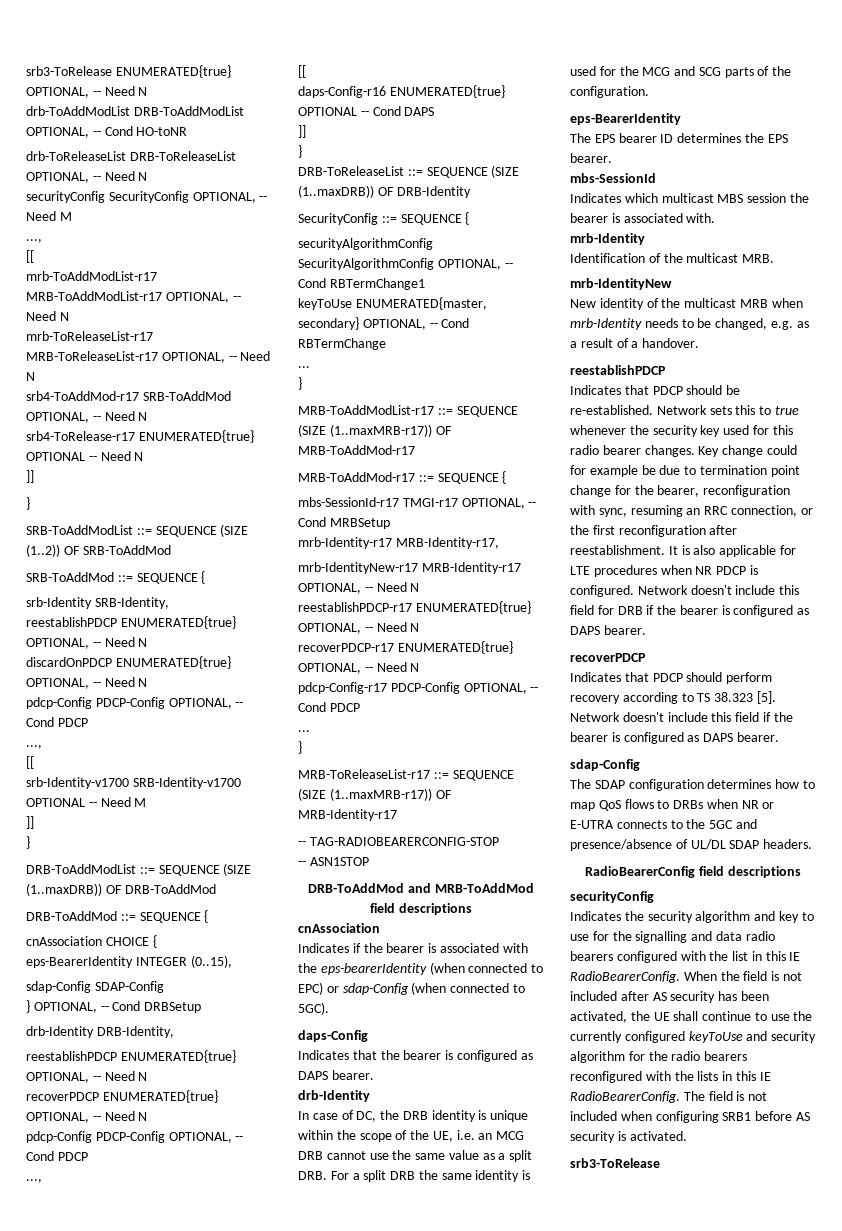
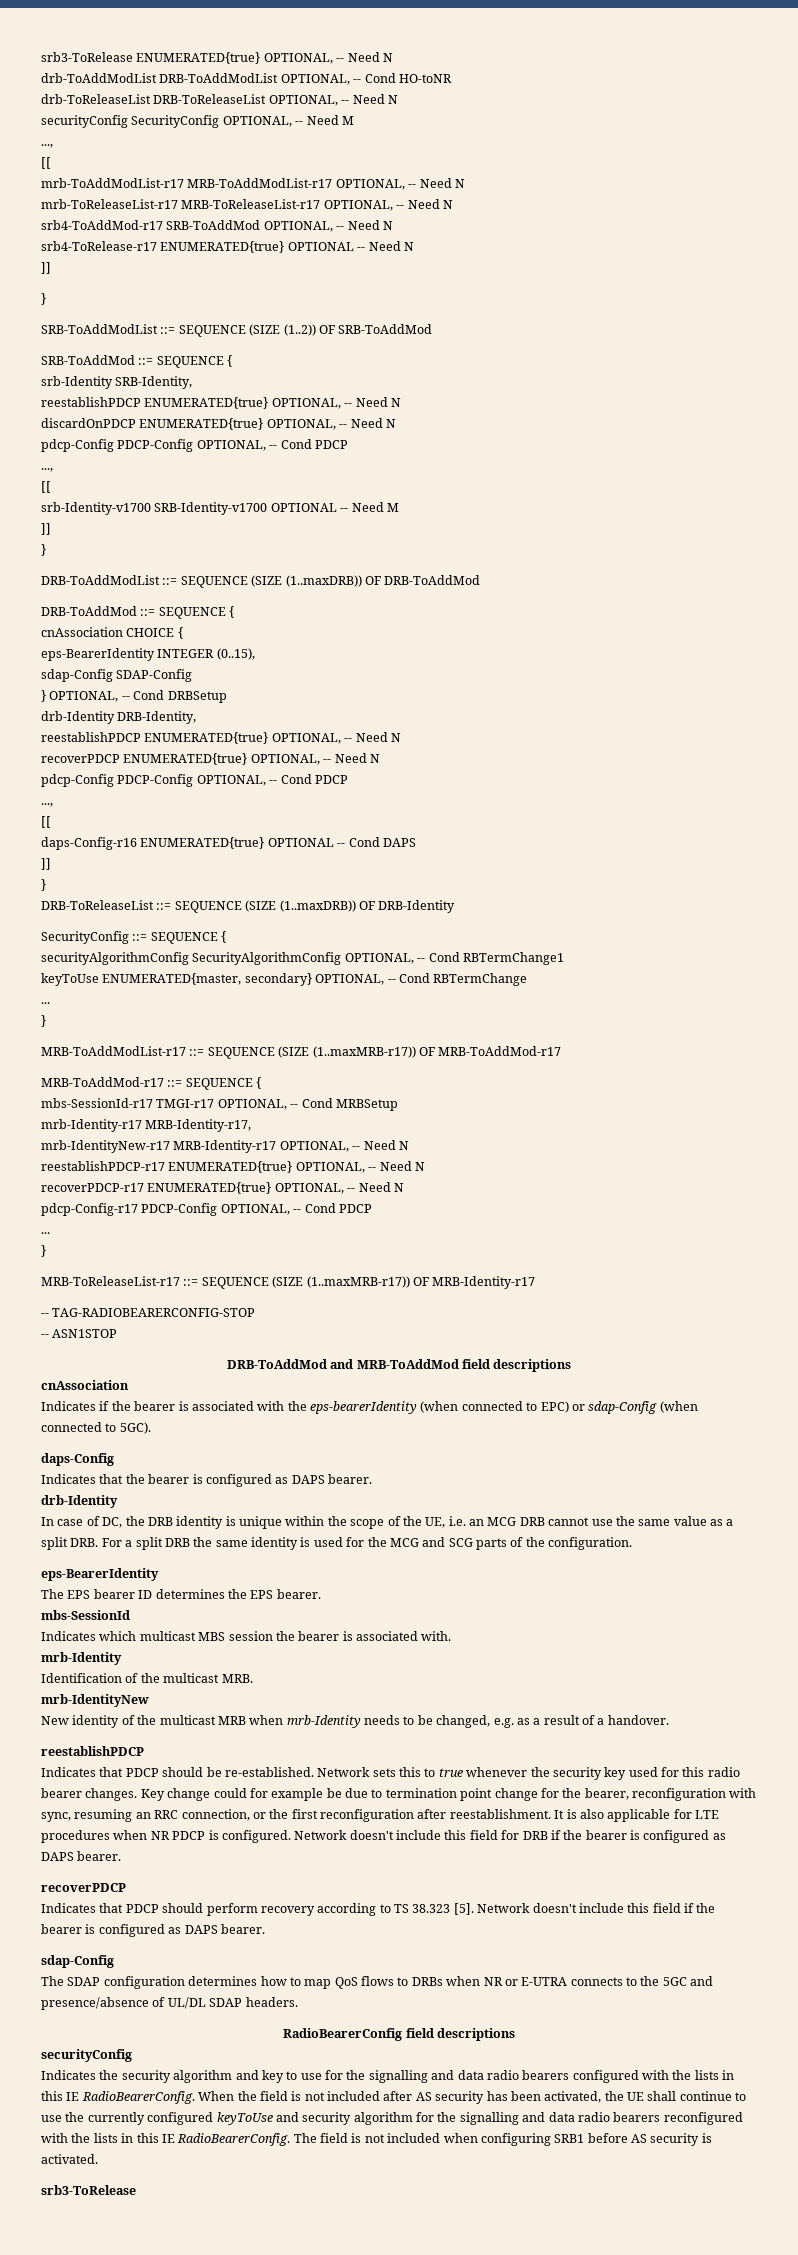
[732,951,749,961] list -> [694,2070,719,2080] lists
(668, 1056) none -> [459,2112,575,2125] signalling and data

